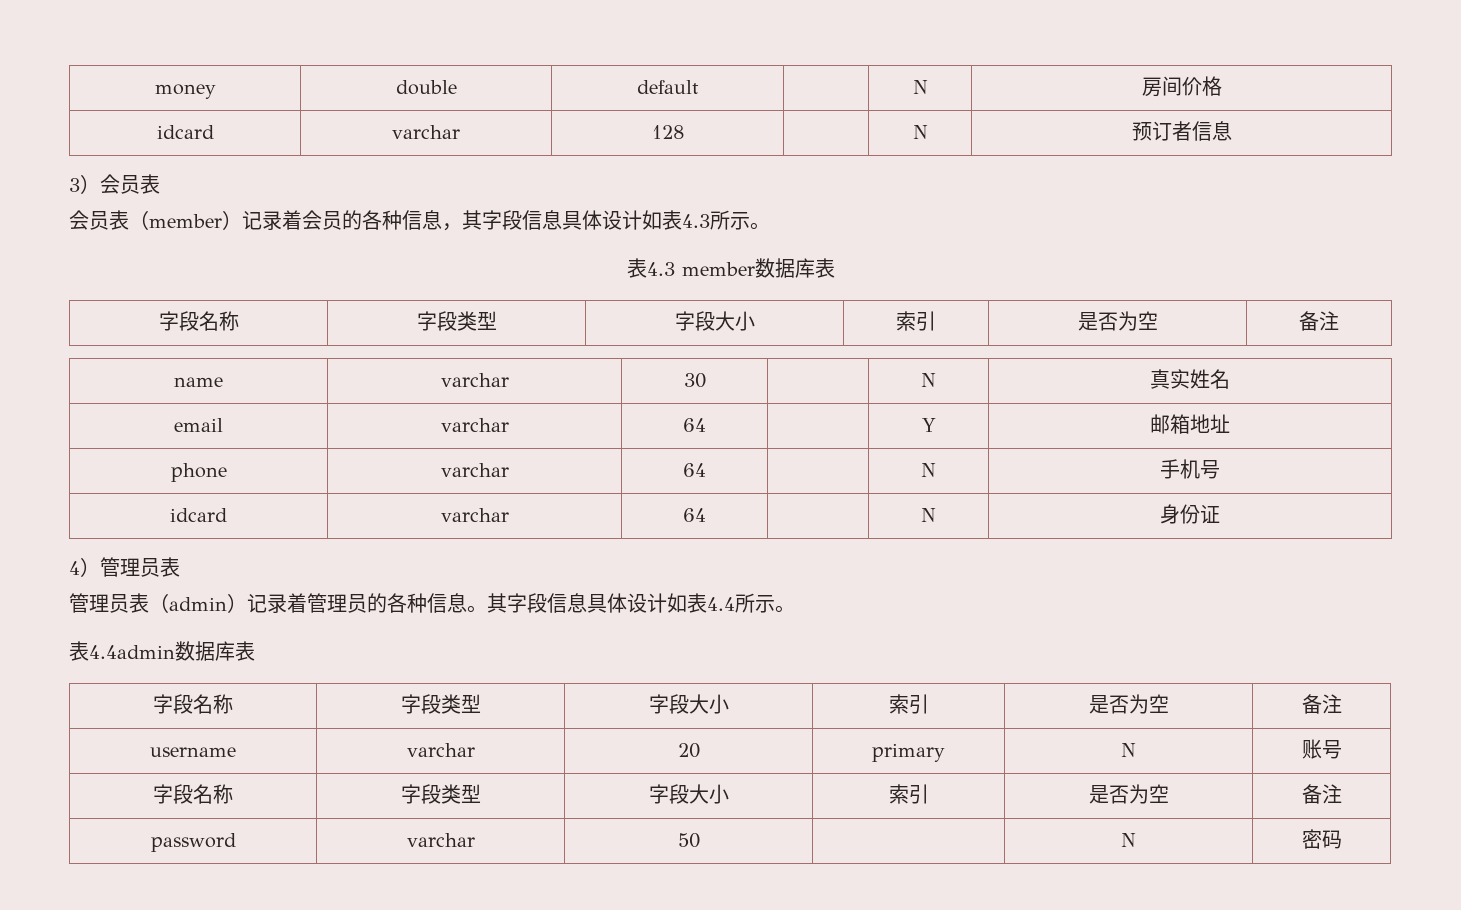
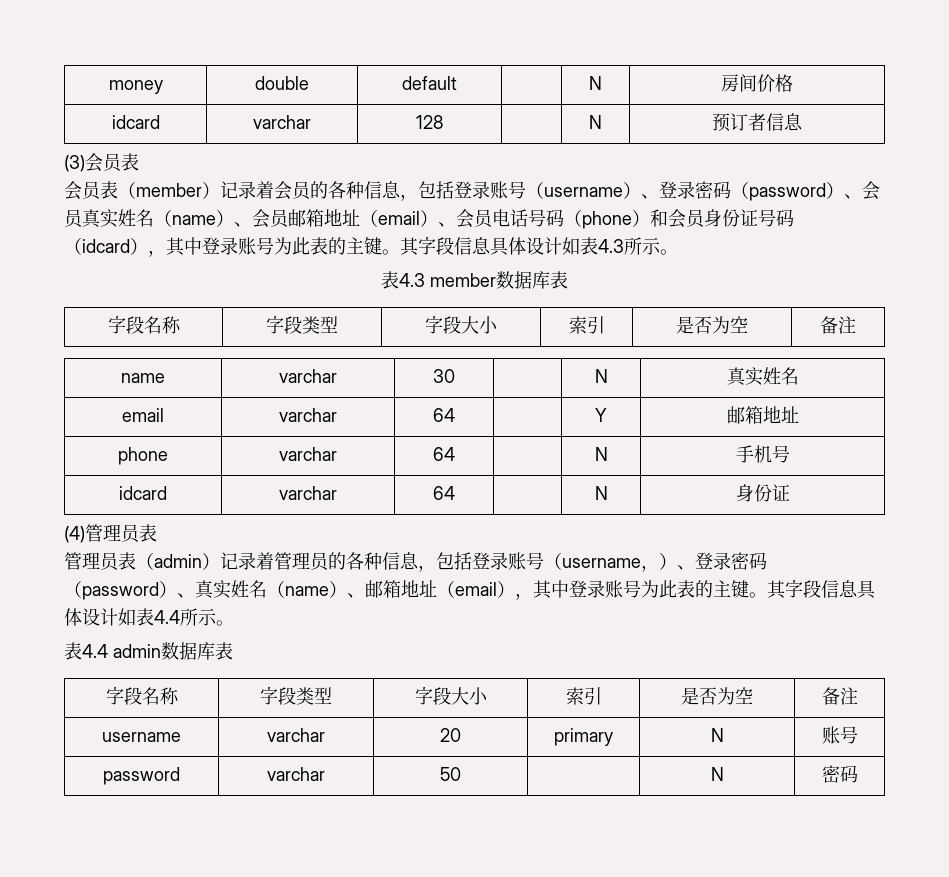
[69,174,100,194] 3） -> [64,155,85,172] (3)
(462, 227) none -> [418,181,880,201] [64,209,794,229] [64,237,400,257] 包括登录账号（username）、登录密码（password）、会员真实姓名（name）、会员邮箱地址（email）、会员电话号码（phone）和会员身份证号码（idcard），其中登录账号为此表的主键。
[69,557,100,577] 4） -> [64,526,85,543] (4)
(467, 603) none -> [418,552,767,572] [64,580,749,600] ，包括登录账号（username，）、登录密码（password）、真实姓名（name）、邮箱地址（email），其中登录账号为此表的主键
[89,645,175,659] 4.4admin -> [82,644,161,658] 4.4 admin
[153,784,234,804] [400,784,481,804] [648,784,729,804] [888,784,929,804] [1088,784,1169,804] [1301,784,1342,804] // 字段名称 | 字段类型 | 字段大小 | 索引 | 是否为空 | 备注 -> (858, 735) none

